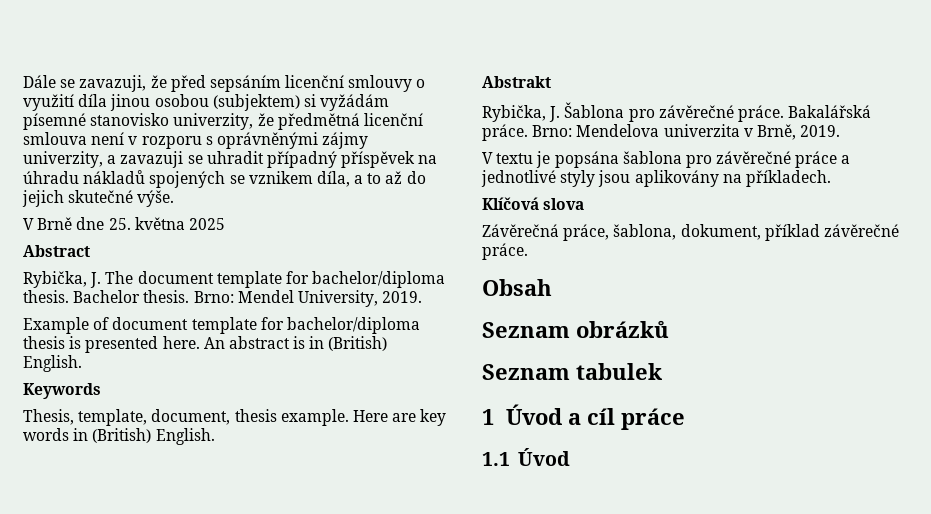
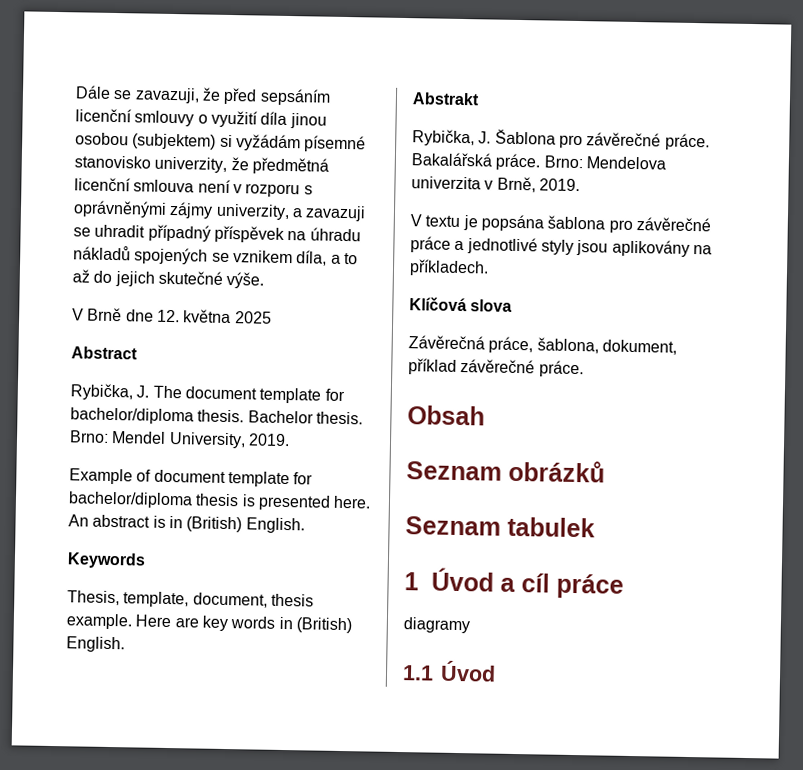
[108,218,131,230] 25. -> [156,309,180,323] 12.
(685, 419) none -> [403,617,470,634] // diagramy

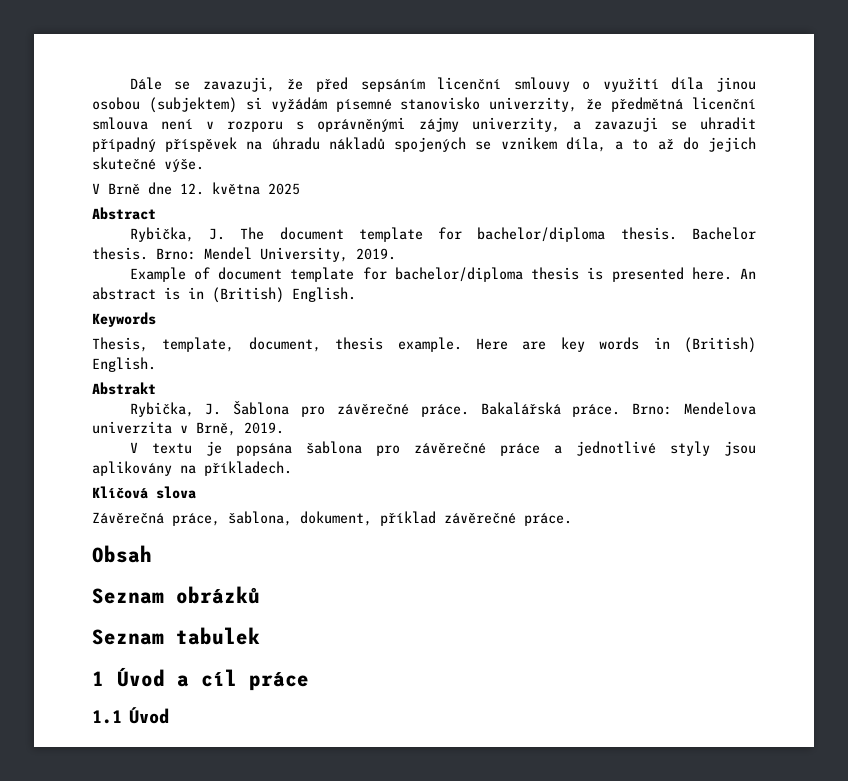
[403,617,470,634] // diagramy -> (310, 681) none

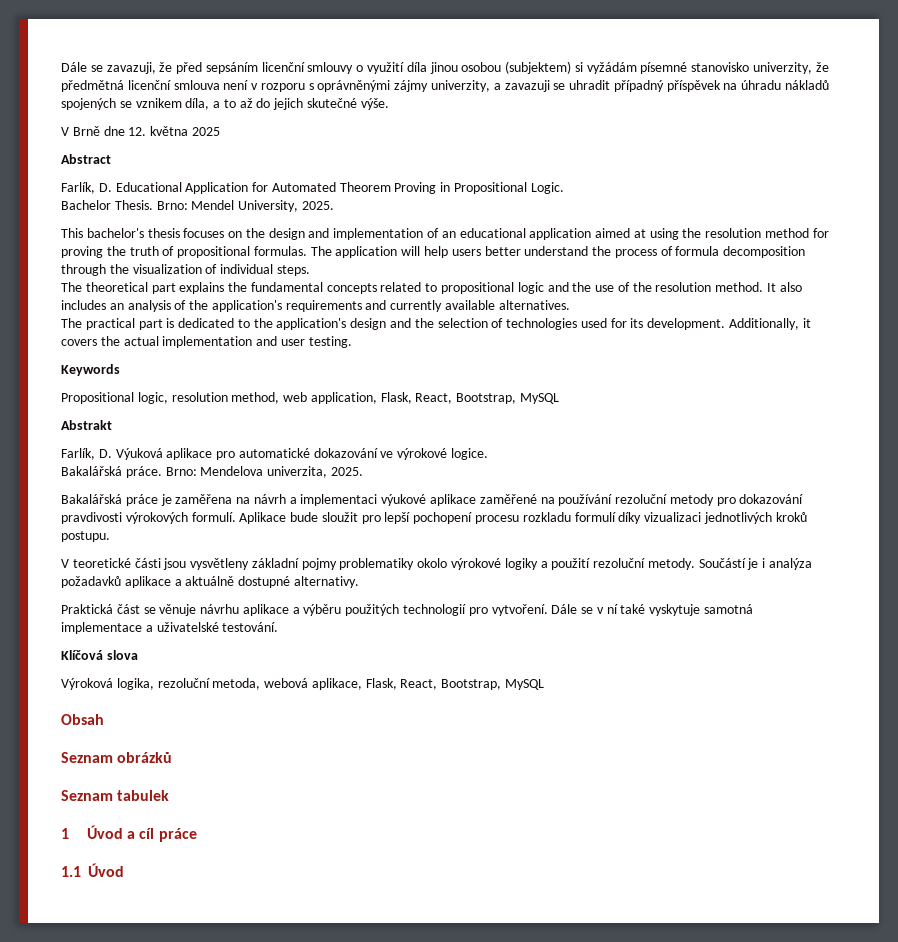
[129,227,756,242] [92,247,396,262] [129,267,756,282] [92,287,356,303] [92,312,156,327] [92,337,756,353] [92,357,156,372] [92,382,156,395] [129,401,757,417] [92,421,284,436] [129,441,756,456] [92,461,292,476] [92,486,196,499] [92,511,572,526] Rybička, J. The document template for bachelor/diploma thesis. Bachelor thesis. Brno: Mendel University, 2019. // Example of document template for bachelor/diploma thesis is presented here. An abstract is in (British) English. // Keywords // Thesis, template, document, thesis example. Here are key words in (British) English. // Abstrakt // Rybička, J. Šablona pro závěrečné práce. Bakalářská práce. Brno: Mendelova univerzita v Brně, 2019. // V textu je popsána šablona pro závěrečné práce a jednotlivé styly jsou aplikovány na příkladech. // Klíčová slova // Závěrečná práce, šablona, dokument, příklad závěrečné práce. -> [61,182,564,194] [61,200,334,212] [61,228,829,240] [61,246,806,258] [61,264,310,276] [61,282,802,294] [61,300,570,312] [61,318,811,330] [61,336,352,348] [61,364,120,376] [61,392,560,404] [61,420,112,430] [61,448,489,460] [61,466,363,478] [61,494,804,506] [61,512,807,524] [61,531,110,542] [61,558,813,570] [61,576,359,588] [61,604,754,616] [61,622,279,634] [61,650,138,660] [61,678,545,690] Farlík, D. Educational Application for Automated Theorem Proving in Propositional Logic. // Bachelor Thesis. Brno: Mendel University, 2025. // This bachelor's thesis focuses on the design and implementation of an educational application aimed at using the resolution method for proving the truth of propositional formulas. The application will help users better understand the process of formula decomposition through the visualization of individual steps. // The theoretical part explains the fundamental concepts related to propositional logic and the use of the resolution method. It also includes an analysis of the application's requirements and currently available alternatives. // The practical part is dedicated to the application's design and the selection of technologies used for its development. Additionally, it covers the actual implementation and user testing. // Keywords // Propositional logic, resolution method, web application, Flask, React, Bootstrap, MySQL // Abstrakt // Farlík, D. Výuková aplikace pro automatické dokazování ve výrokové logice. // Bakalářská práce. Brno: Mendelova univerzita, 2025. // Bakalářská práce je zaměřena na návrh a implementaci výukové aplikace zaměřené na používání rezoluční metody pro dokazování pravdivosti výrokových formulí. Aplikace bude sloužit pro lepší pochopení procesu rozkladu formulí díky vizualizaci jednotlivých kroků postupu. // V teoretické části jsou vysvětleny základní pojmy problematiky okolo výrokové logiky a použití rezoluční metody. Součástí je i analýza požadavků aplikace a aktuálně dostupné alternativy. // Praktická část se věnuje návrhu aplikace a výběru použitých technologií pro vytvoření. Dále se v ní také vyskytuje samotná implementace a uživatelské testování. // Klíčová slova // Výroková logika, rezoluční metoda, webová aplikace, Flask, React, Bootstrap, MySQL

